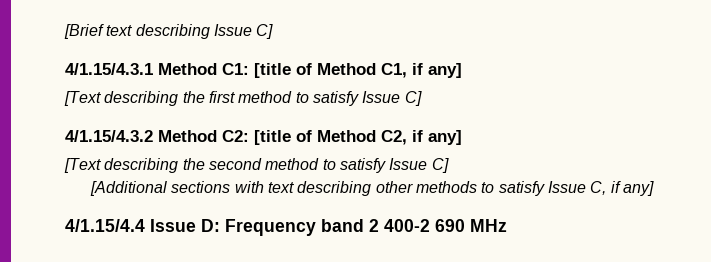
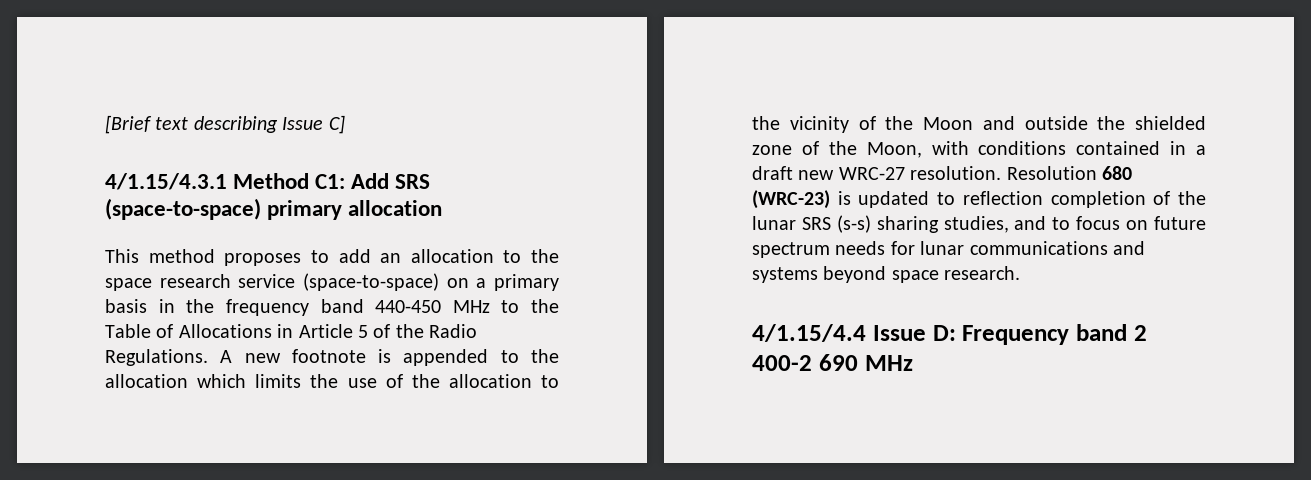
[254,63,462,78] [64,91,422,106] [65,130,462,145] [64,158,449,173] [90,181,654,196] [title of Method C1, if any] // [Text describing the first method to satisfy Issue C] // 4/1.15/4.3.2 Method C2: [title of Method C2, if any] // [Text describing the second method to satisfy Issue C] // [Additional sections with text describing other methods to satisfy Issue C, if any] -> [351,173,431,189] [105,198,443,220] [105,249,559,266] [105,273,559,291] [105,299,559,316] [105,324,478,338] [105,349,559,366] [105,374,559,388] [752,116,1206,133] [752,141,1206,158] [752,166,1132,180] [752,190,1206,209] [752,215,1206,233] [752,241,1145,258] [752,266,1021,283] Add SRS (space-to-space) primary allocation // This method proposes to add an allocation to the space research service (space-to-space) on a primary basis in the frequency band 440-450 MHz to the Table of Allocations in Article 5 of the Radio Regulations. A new footnote is appended to the allocation which limits the use of the allocation to the vicinity of the Moon and outside the shielded zone of the Moon, with conditions contained in a draft new WRC-27 resolution. Resolution 680 (WRC-23) is updated to reflection completion of the lunar SRS (s-s) sharing studies, and to focus on future spectrum needs for lunar communications and systems beyond space research.

